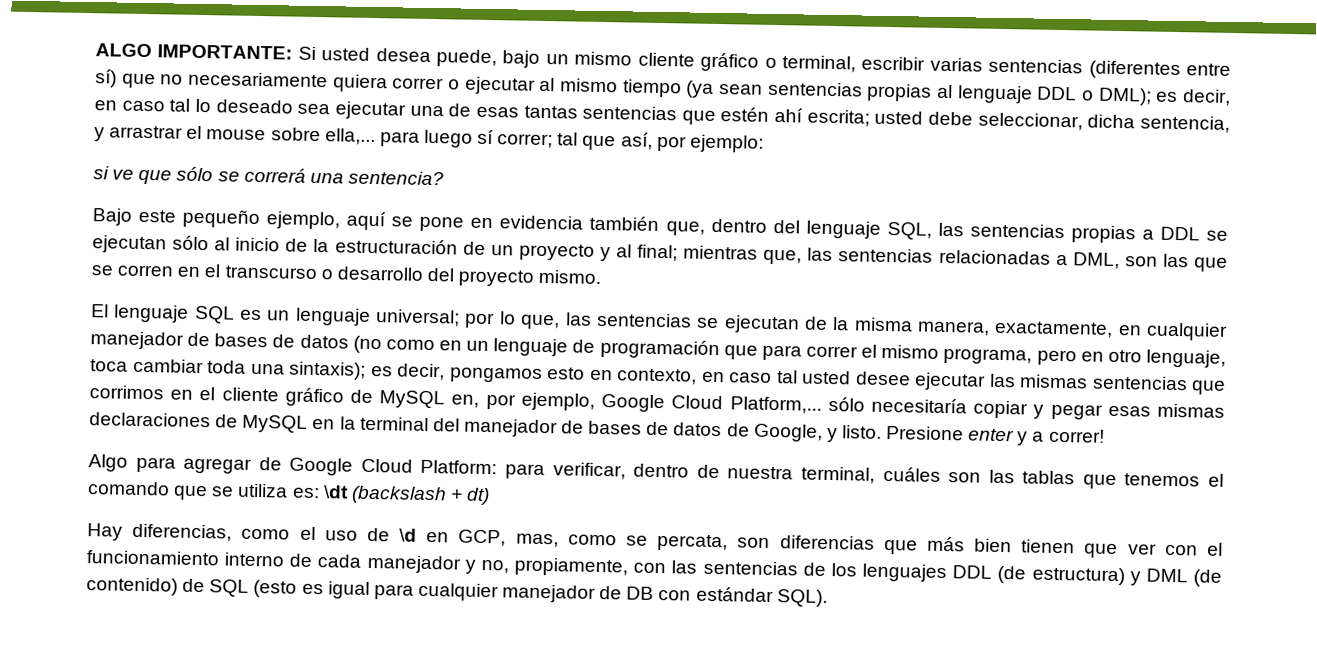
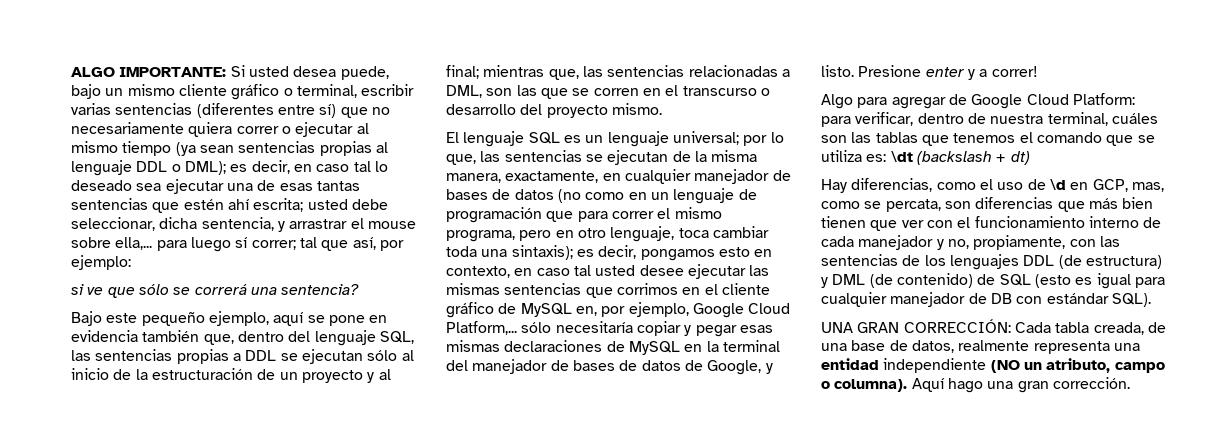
(828, 598) none -> [821,319,1166,335] [821,340,1140,354] [821,358,1165,373] [821,377,1130,393] // UNA GRAN CORRECCIÓN: Cada tabla creada, de una base de datos, realmente representa una entidad independiente (NO un atributo, campo o columna). Aquí hago una gran corrección.

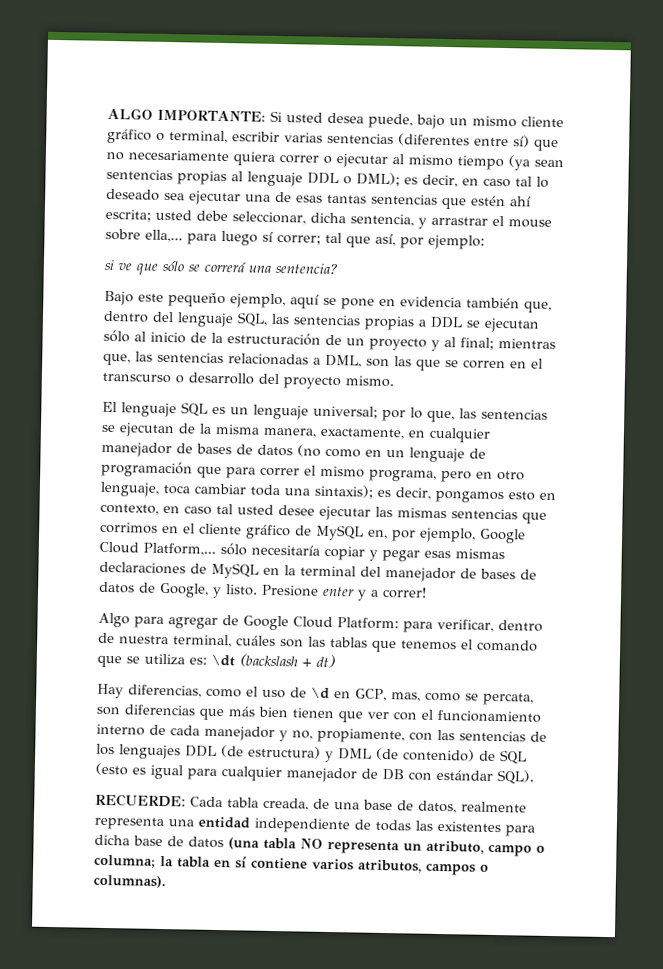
[821,319,1011,333] UNA GRAN CORRECCIÓN: -> [95,793,186,808] RECUERDE:
[990,358,1165,373] [821,377,1130,393] (NO un atributo, campo o columna). Aquí hago una gran corrección. -> [354,819,535,837] [94,834,545,857] [94,854,489,876] [93,874,166,889] de todas las existentes para dicha base de datos (una tabla NO representa un atributo, campo o columna; la tabla en sí contiene varios atributos, campos o columnas).

